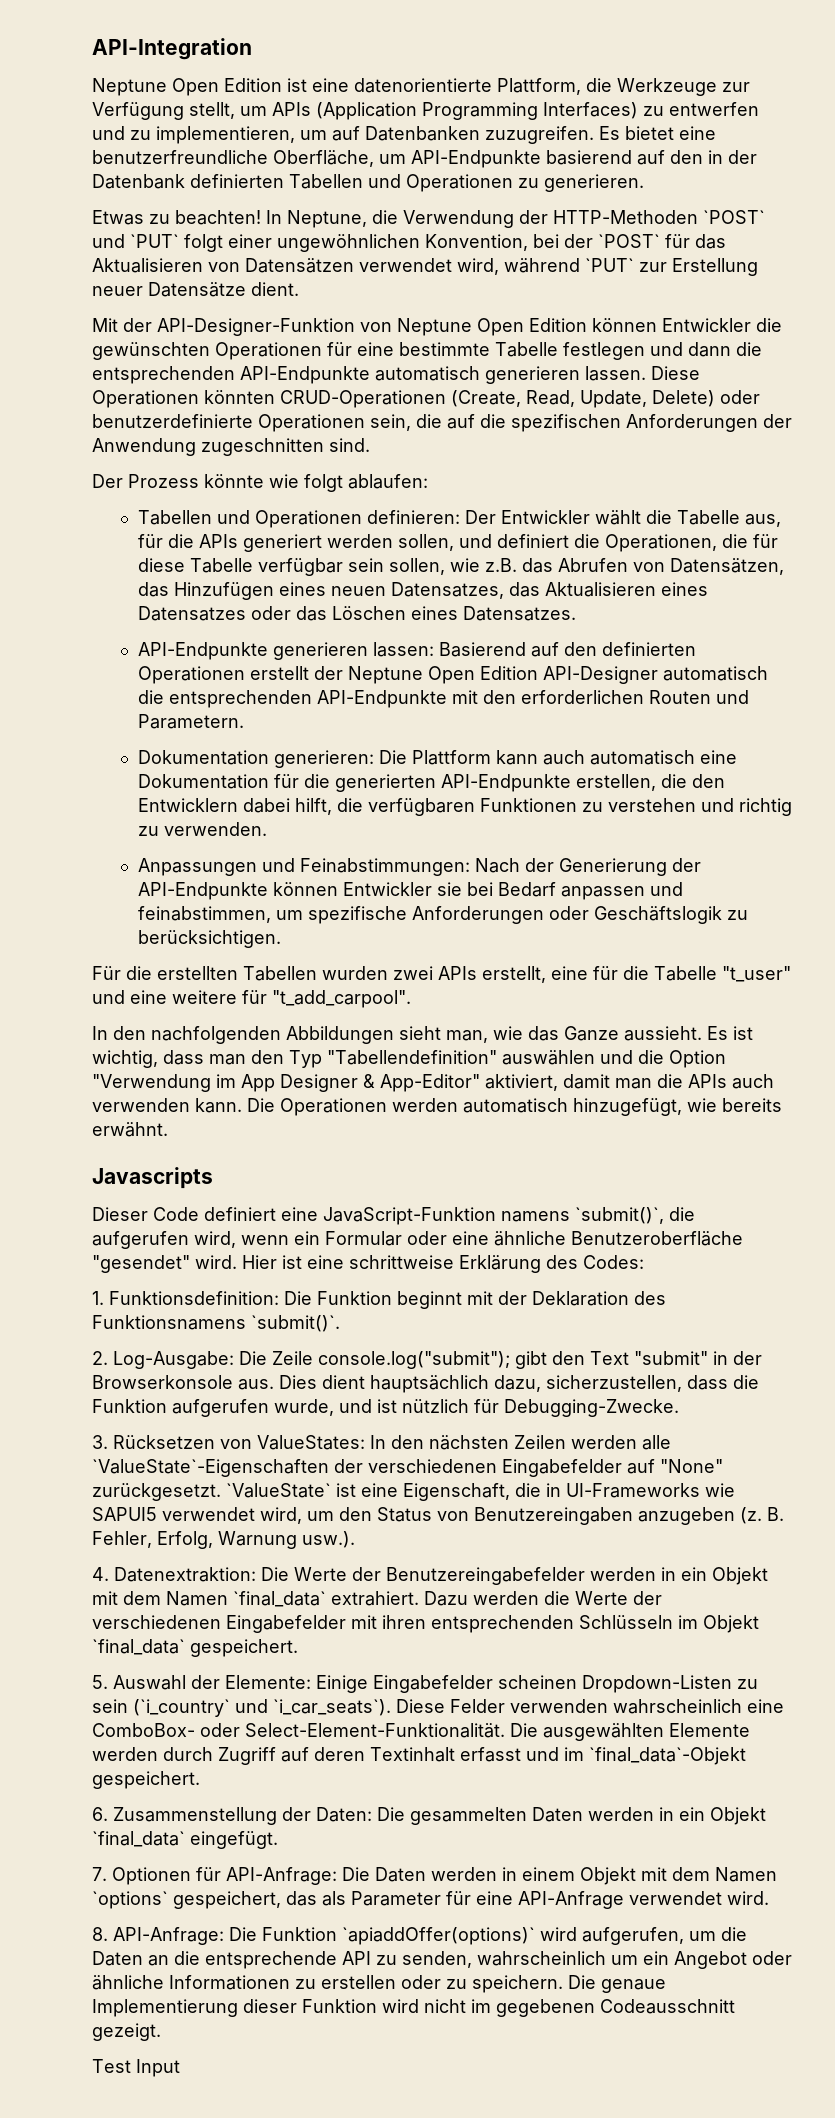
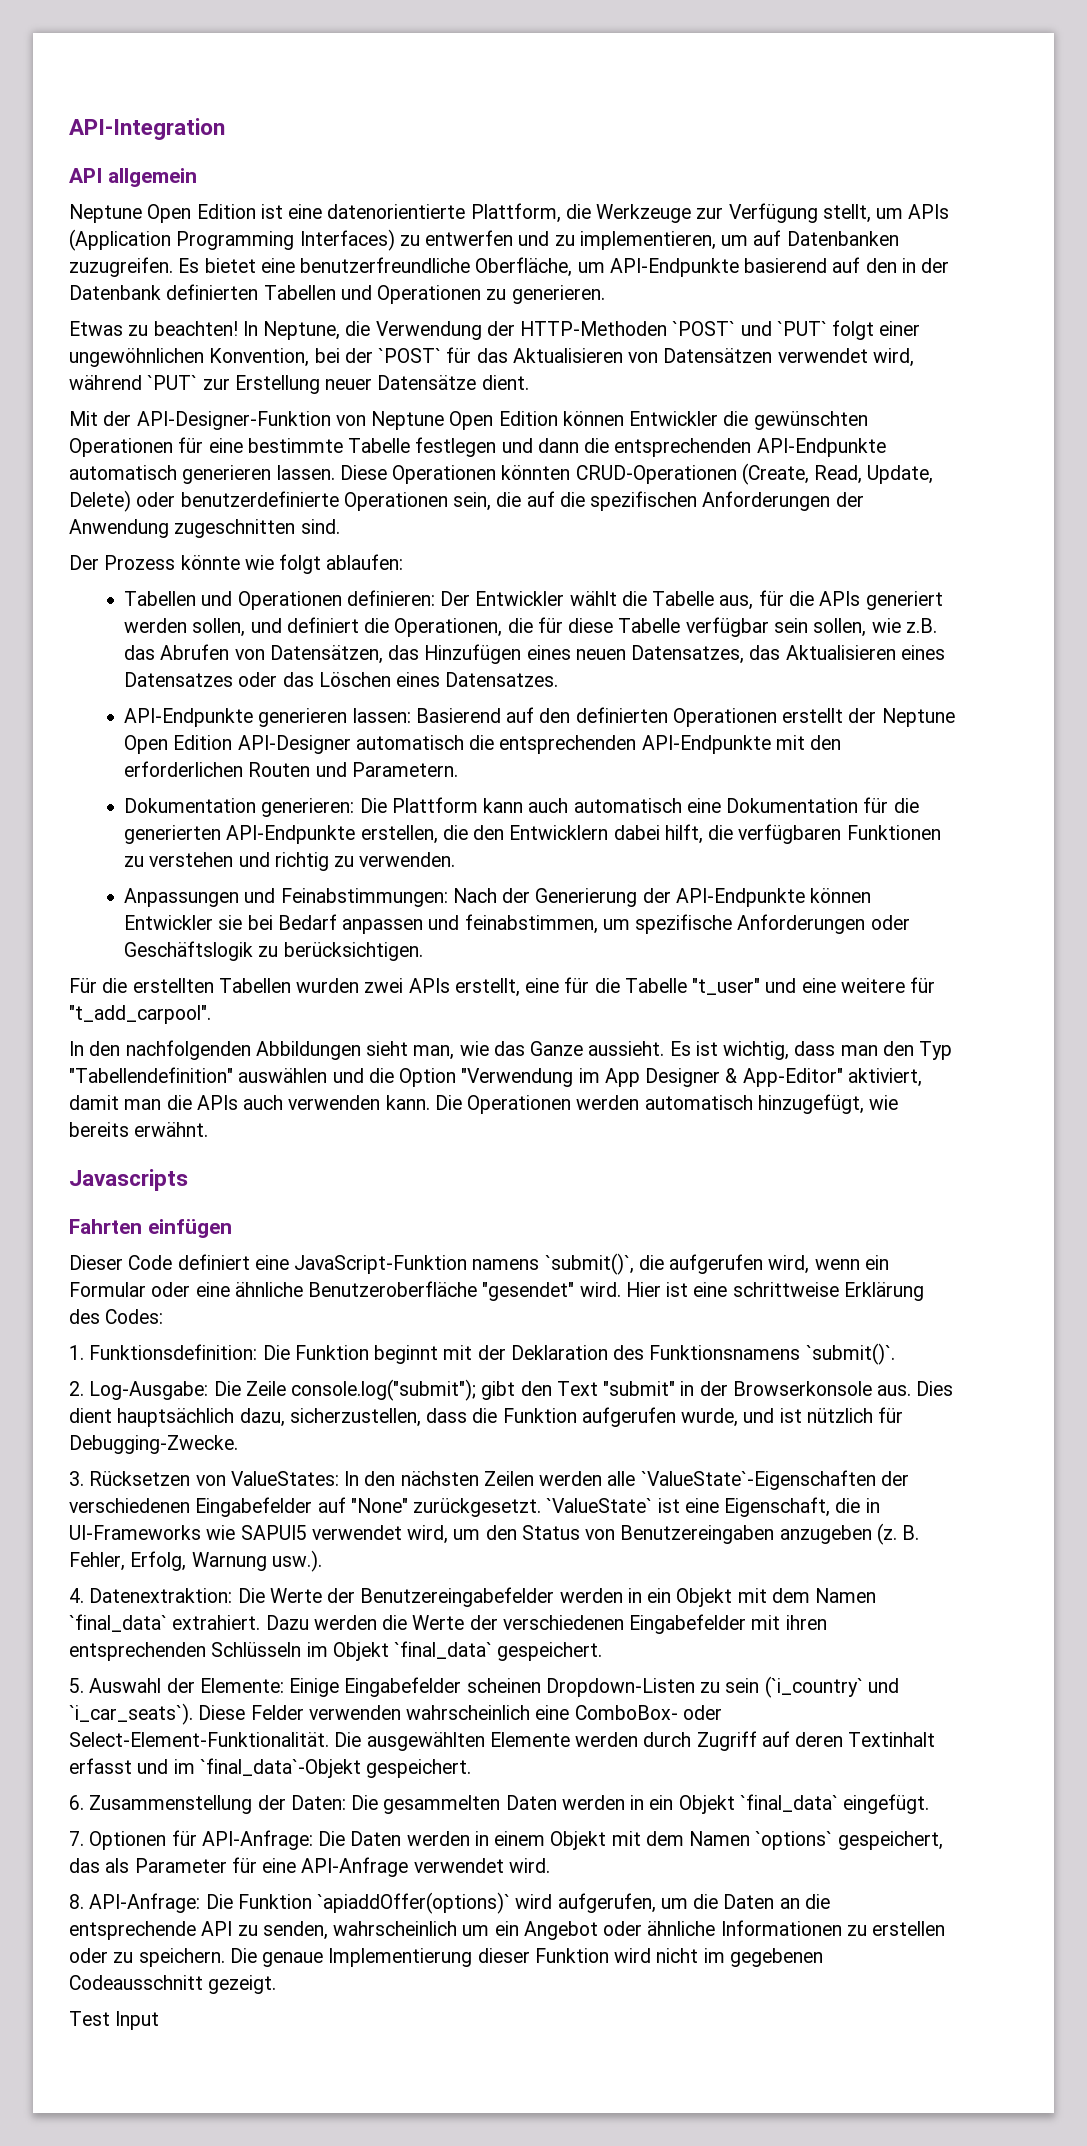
(252, 49) none -> [69,168,197,187] // API allgemein
(213, 1178) none -> [69,1219,232,1238] // Fahrten einfügen

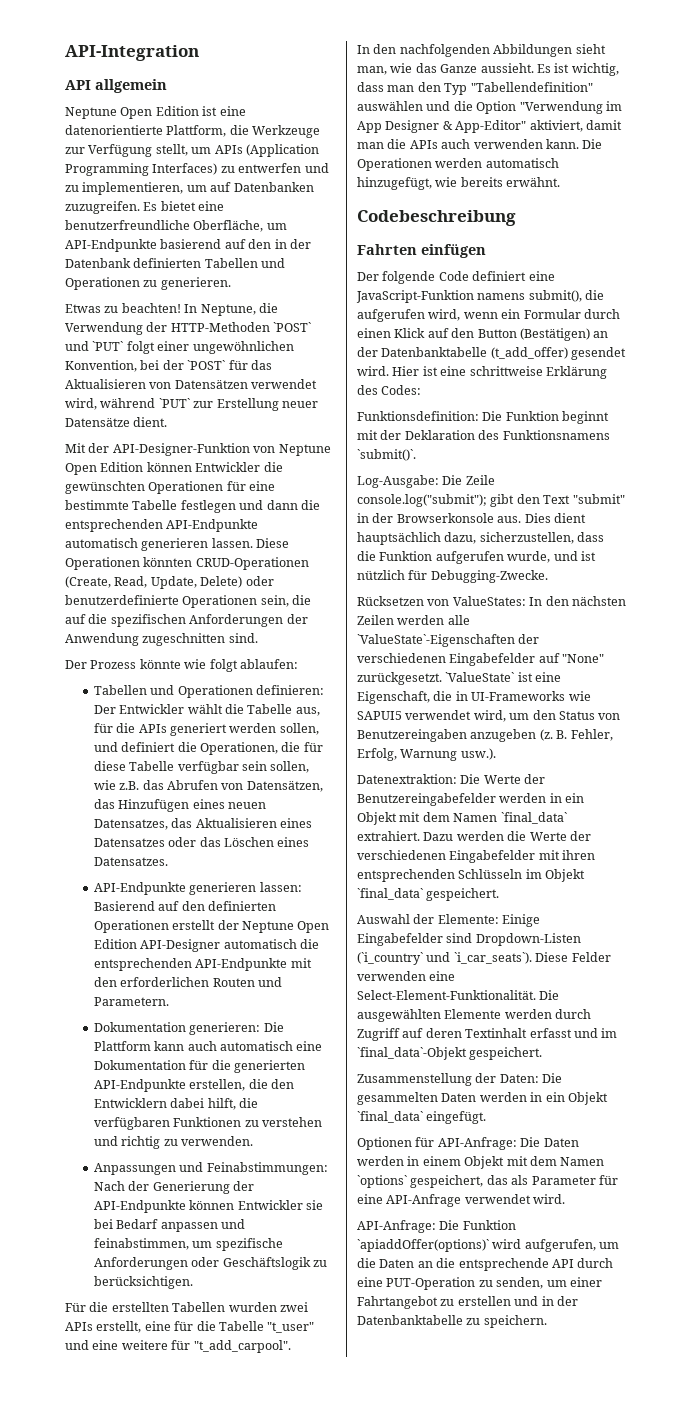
[69,1169,188,1191] Javascripts -> [357,210,516,226] Codebeschreibung
[69,1255,123,1270] Dieser -> [357,271,436,284] Der folgende
[544,1253,634,1275] `submit()`, -> [528,290,582,302] submit(),
[151,1281,575,1301] oder eine ähnliche Benutzeroberfläche "gesendet" -> [583,309,620,319] [357,328,609,341] [357,347,627,360] durch einen Klick auf den Button (Bestätigen) an der Datenbanktabelle (t_add_offer) gesendet
[69,1345,84,1360] 1. -> (422, 390) none
[69,1381,84,1396] 2. -> (416, 455) none
[69,1471,84,1486] 3. -> (548, 576) none
[69,1588,84,1603] 4. -> (496, 754) none
[69,1678,84,1693] 5. -> (500, 894) none
[466,1678,760,1697] scheinen Dropdown-Listen zu sein -> [446,933,581,946] sind Dropdown-Listen
[406,1705,722,1720] wahrscheinlich eine ComboBox- oder -> [429,971,456,981] eine
[69,1795,84,1810] 6. -> (543, 1053) none
[69,1831,84,1846] 7. -> (487, 1117) none
[69,1894,84,1909] 8. -> (566, 1199) none
[237,1920,946,1940] [69,1948,823,1967] [69,1975,277,1994] [69,2011,160,2030] zu senden, wahrscheinlich um ein Angebot oder ähnliche Informationen zu erstellen oder zu speichern. Die genaue Implementierung dieser Funktion wird nicht im gegebenen Codeausschnitt gezeigt. // Test Input -> [577,1258,614,1268] [357,1277,602,1290] [357,1296,578,1309] [357,1315,547,1328] durch eine PUT-Operation zu senden, um einer Fahrtangebot zu erstellen und in der Datenbanktabelle zu speichern.

